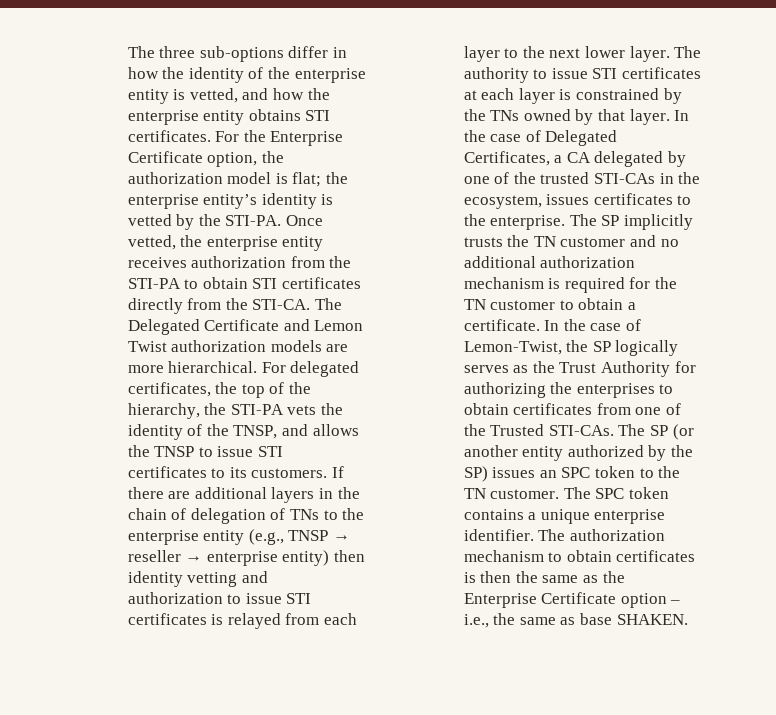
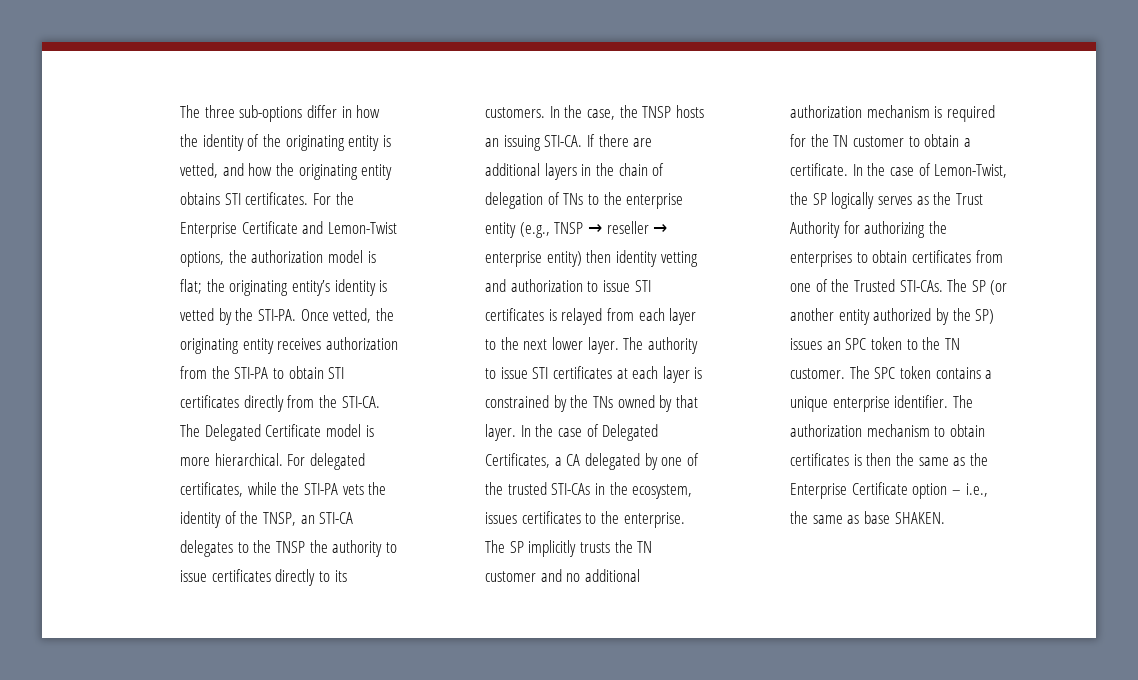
[294,68,366,83] enterprise -> [285,135,345,151] originating
[127,110,199,125] enterprise -> [298,164,358,180] originating
[207,152,258,167] option, -> [302,221,397,234] [180,251,225,267] and Lemon-Twist options,
[127,194,199,209] enterprise -> [229,280,289,296] originating
[206,236,278,251] enterprise -> [180,338,240,354] originating
[283,319,364,331] [127,340,349,352] and Lemon Twist authorization models are -> [325,424,374,437] model is
[215,382,312,398] [127,403,200,419] the top of the hierarchy, -> [247,482,277,495] while
[282,424,359,436] [127,445,284,457] [127,466,328,478] and allows the TNSP to issue STI certificates to its customers. -> [300,512,354,524] [180,540,397,557] [180,569,347,586] [485,105,704,120] [485,135,583,151] an STI-CA delegates to the TNSP the authority to issue certificates directly to its customers. In the case, the TNSP hosts an issuing STI-CA.

